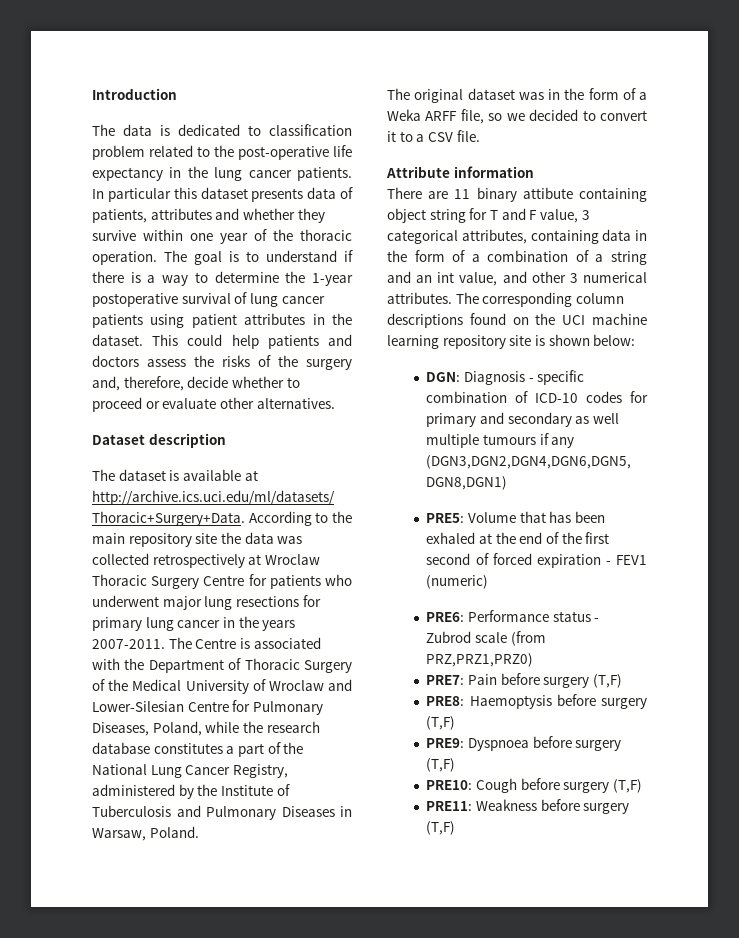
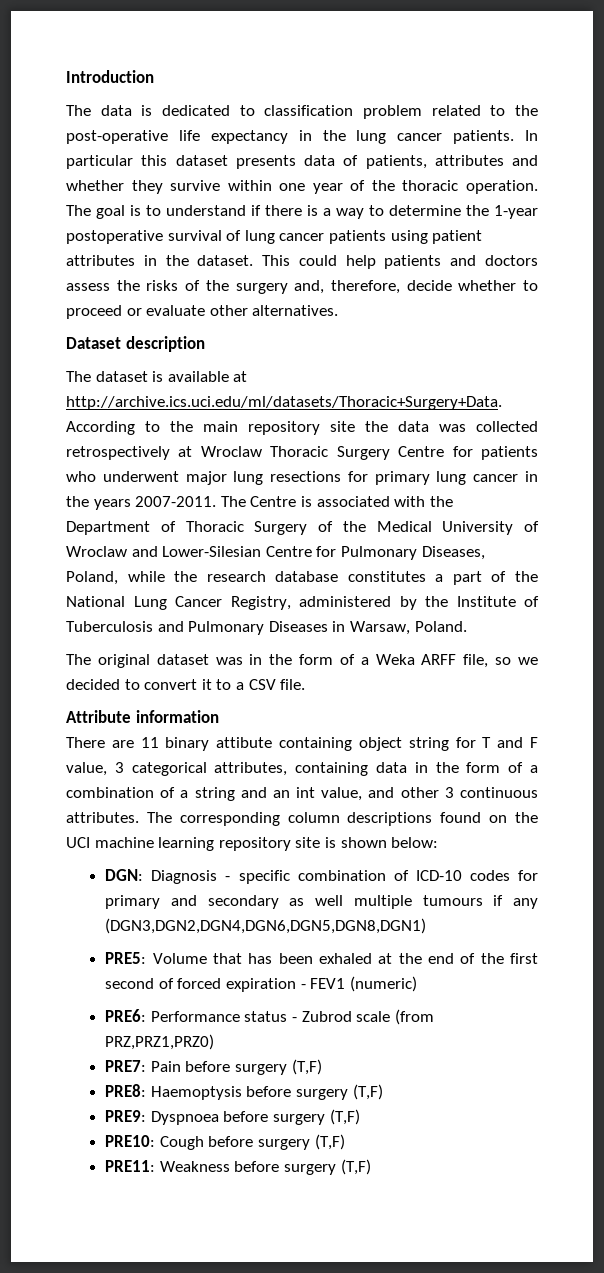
[583,272,647,283] numerical -> [460,787,538,798] continuous

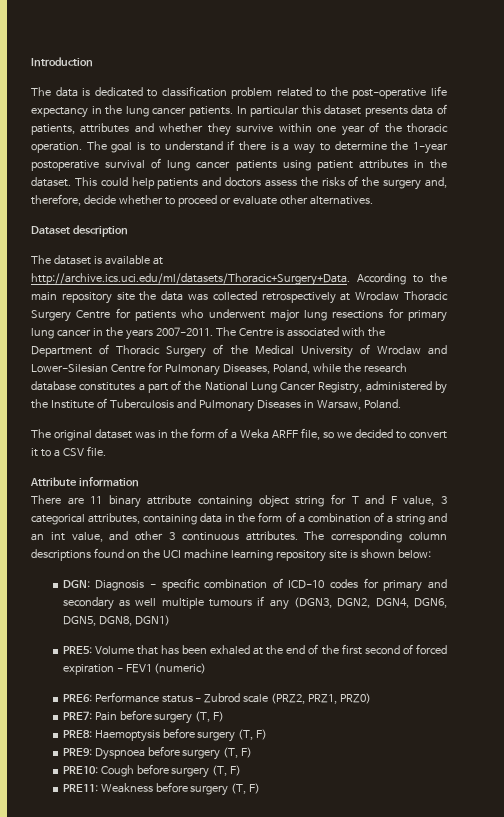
[216,737,273,748] attibute -> [147,495,192,505] attribute
[105,918,427,934] (DGN3,DGN2,DGN4,DGN6,DGN5,DGN8,DGN1) -> [293,597,448,608] [62,615,170,626] (DGN3, DGN2, DGN4, DGN6, DGN5, DGN8, DGN1)
[394,1009,434,1025] [105,1034,215,1050] (from PRZ,PRZ1,PRZ0) -> [271,693,372,704] (PRZ2, PRZ1, PRZ0)
[291,1059,322,1075] (T,F) -> [195,711,225,722] (T, F)
[352,1084,383,1100] (T,F) -> [238,729,268,740] (T, F)
[329,1109,360,1125] (T,F) -> [223,747,253,758] (T, F)
[314,1134,345,1150] (T,F) -> [212,765,242,776] (T, F)
[340,1159,371,1175] (T,F) -> [231,783,261,794] (T, F)

